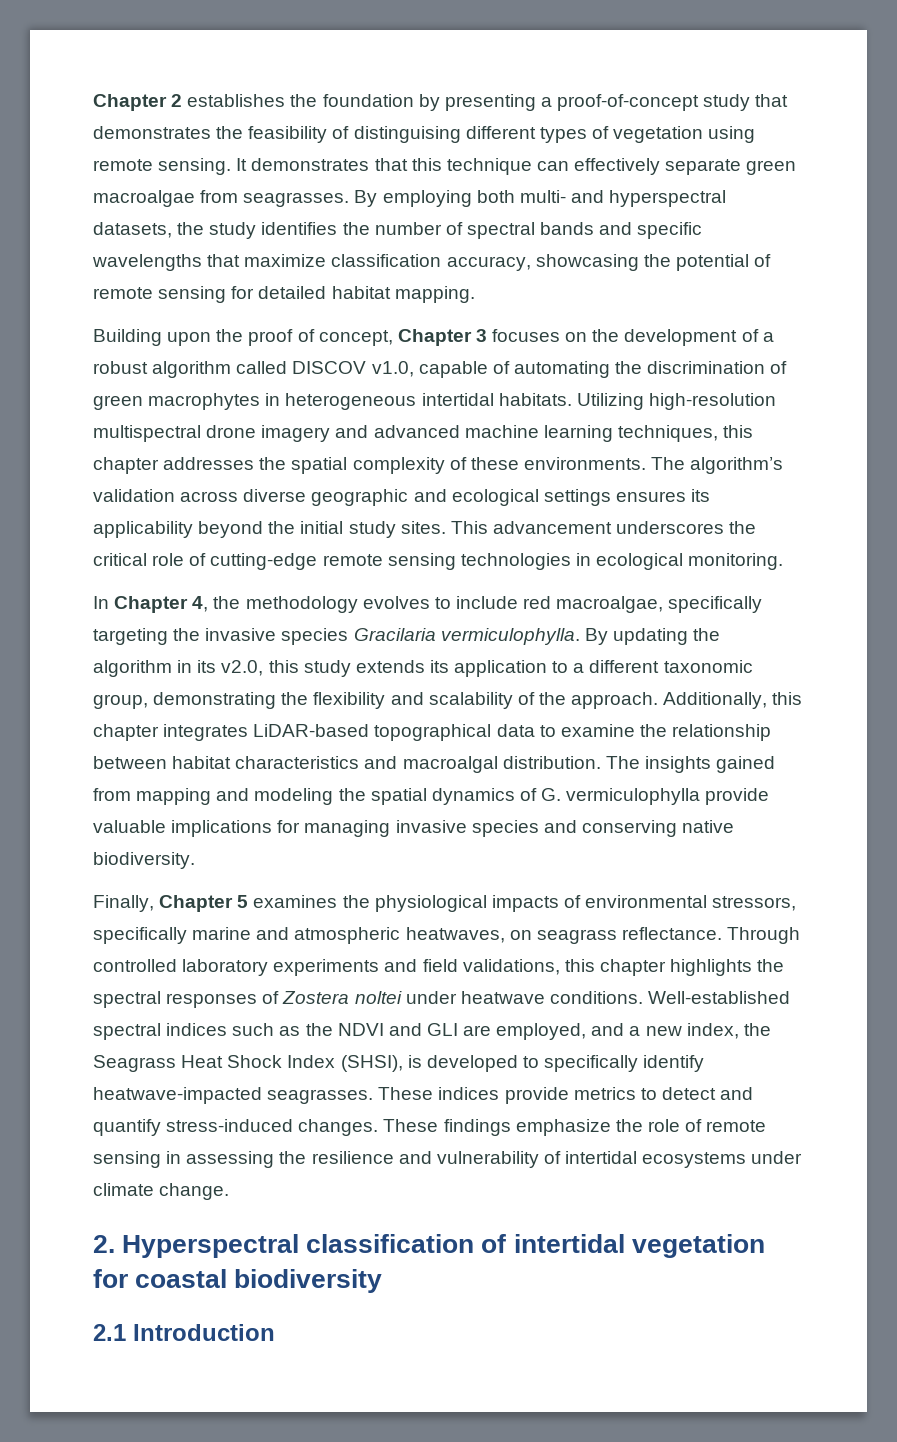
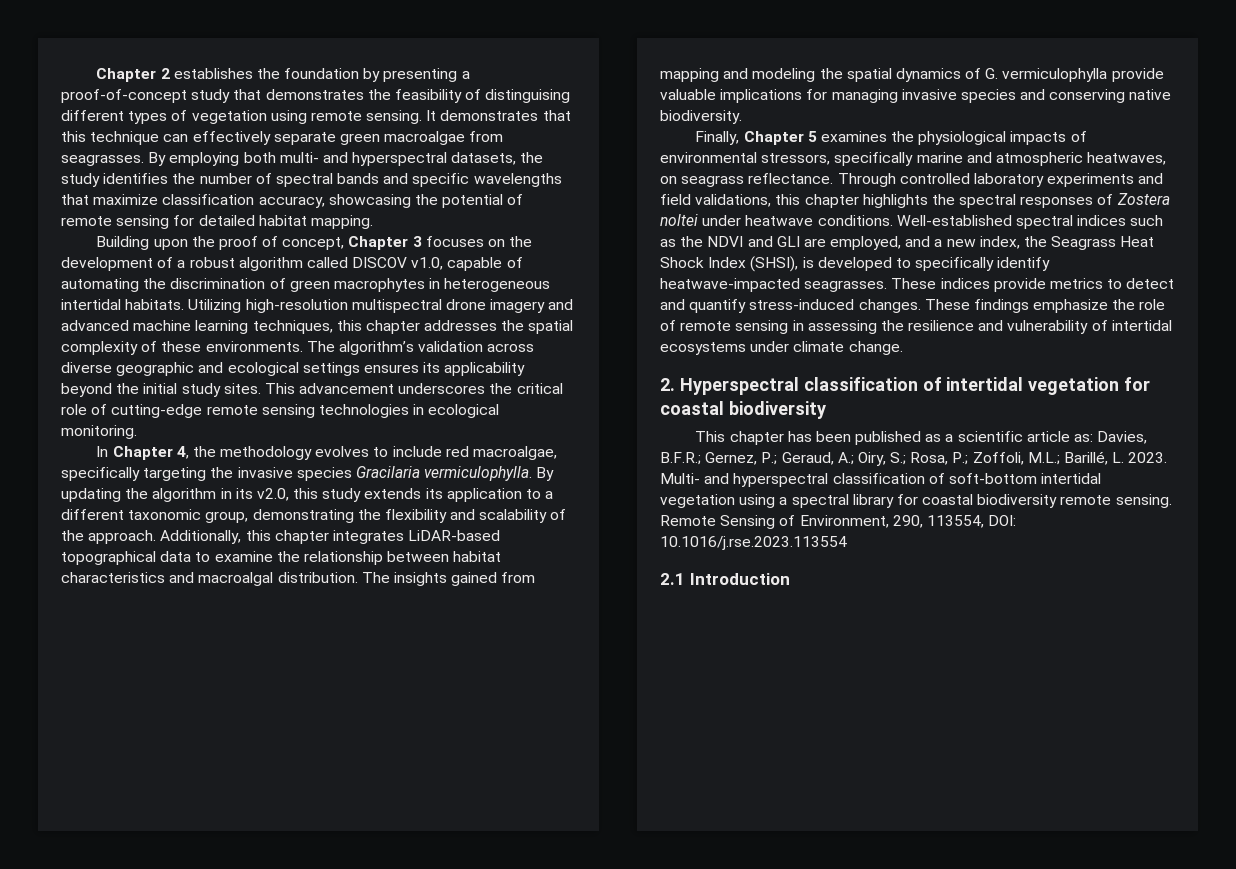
(383, 1281) none -> [695,431,1148,445] [660,451,1168,466] [660,473,1102,487] [660,494,1172,508] [660,515,1017,529] [660,536,847,550] // This chapter has been published as a scientific article as: Davies, B.F.R.; Gernez, P.; Geraud, A.; Oiry, S.; Rosa, P.; Zoffoli, M.L.; Barillé, L. 2023. Multi- and hyperspectral classification of soft-bottom intertidal vegetation using a spectral library for coastal biodiversity remote sensing. Remote Sensing of Environment, 290, 113554, DOI: 10.1016/j.rse.2023.113554

